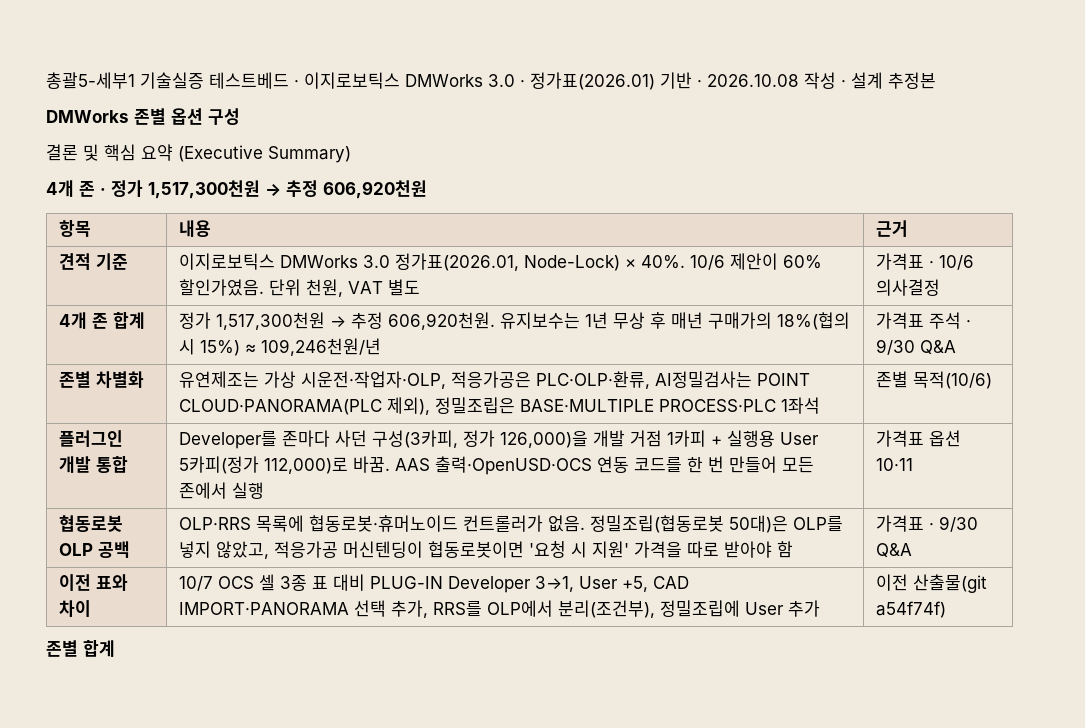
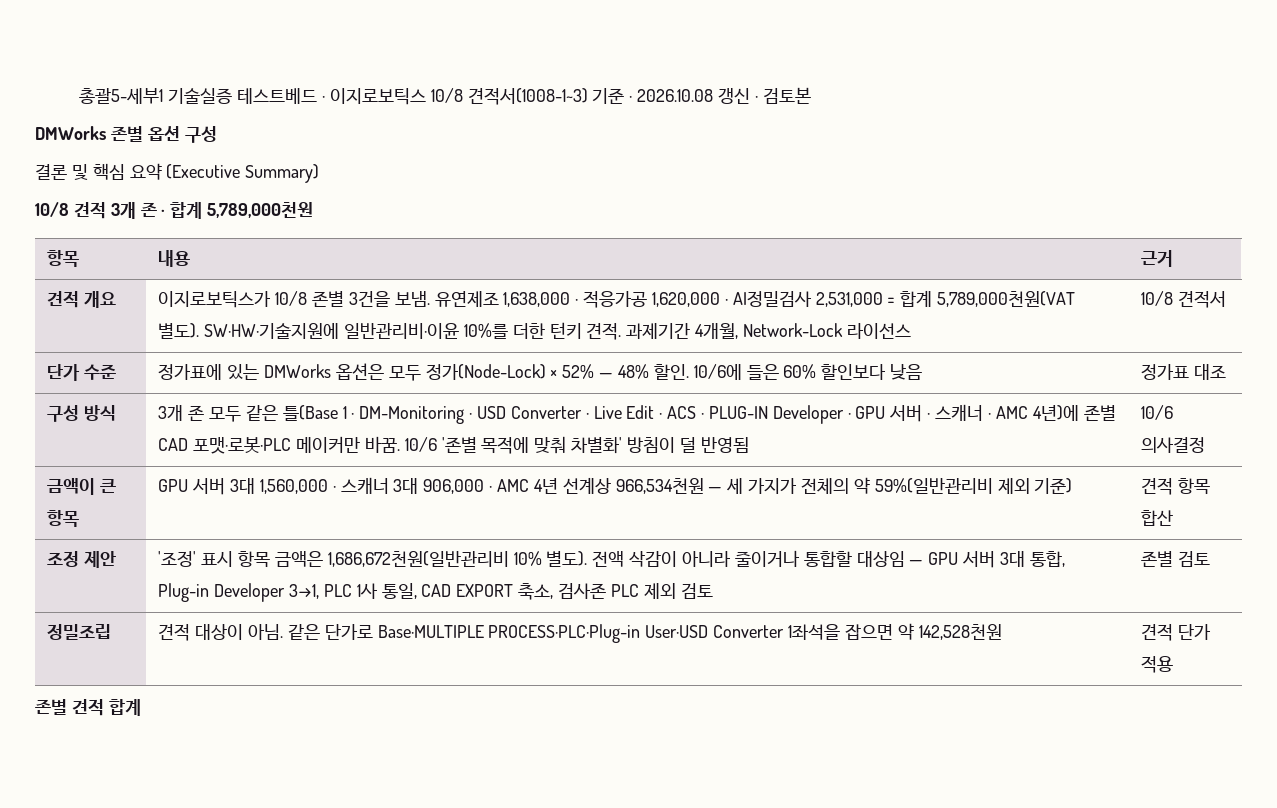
[405,72,936,90] DMWorks 3.0 · 정가표(2026.01) 기반 · 2026.10.08 작성 · 설계 추정본 -> [430,87,811,105] 10/8 견적서(1008-1~3) 기준 · 2026.10.08 갱신 · 검토본
[46,180,427,199] [58,220,91,237] [178,220,211,237] [875,220,908,237] [58,253,128,270] [178,253,822,271] [178,279,420,297] [875,253,974,270] [875,279,940,296] [58,312,145,329] [178,312,850,330] [178,338,381,356] [875,312,971,329] [875,339,956,355] [58,371,144,388] [178,371,810,389] [178,397,820,415] [875,371,992,389] [58,430,123,447] [58,456,128,473] [178,430,819,449] [178,456,814,475] [178,482,264,499] [875,430,961,447] [875,458,913,471] [58,515,123,532] [58,541,130,558] [178,515,843,533] [178,541,793,559] [875,515,978,532] [875,543,912,557] [58,574,128,591] [58,600,91,617] [178,574,689,593] [178,600,820,618] [875,574,987,593] [875,601,946,618] [46,640,78,657] 4개 존 · 정가 1,517,300천원 → 추정 606,920천원 // 항목 | 내용 | 근거 // 견적 기준 | 이지로보틱스 DMWorks 3.0 정가표(2026.01, Node-Lock) × 40%. 10/6 제안이 60% 할인가였음. 단위 천원, VAT 별도 | 가격표 · 10/6 의사결정 // 4개 존 합계 | 정가 1,517,300천원 → 추정 606,920천원. 유지보수는 1년 무상 후 매년 구매가의 18%(협의 시 15%) ≈ 109,246천원/년 | 가격표 주석 · 9/30 Q&A // 존별 차별화 | 유연제조는 가상 시운전·작업자·OLP, 적응가공은 PLC·OLP·환류, AI정밀검사는 POINT CLOUD·PANORAMA(PLC 제외), 정밀조립은 BASE·MULTIPLE PROCESS·PLC 1좌석 | 존별 목적(10/6) // 플러그인 개발 통합 | Developer를 존마다 사던 구성(3카피, 정가 126,000)을 개발 거점 1카피 + 실행용 User 5카피(정가 112,000)로 바꿈. AAS 출력·OpenUSD·OCS 연동 코드를 한 번 만들어 모든 존에서 실행 | 가격표 옵션 10·11 // 협동로봇 OLP 공백 | OLP·RRS 목록에 협동로봇·휴머노이드 컨트롤러가 없음. 정밀조립(협동로봇 50대)은 OLP를 넣지 않았고, 적응가공 머신텐딩이 협동로봇이면 '요청 시 지원' 가격을 따로 받아야 함 | 가격표 · 9/30 Q&A // 이전 표와 차이 | 10/7 OCS 셀 3종 표 대비 PLUG-IN Developer 3→1, User +5, CAD IMPORT·PANORAMA 선택 추가, RRS를 OLP에서 분리(조건부), 정밀조립에 User 추가 | 이전 산출물(git a54f74f) // 존별 -> [35,202,314,219] [47,250,80,267] [158,250,191,267] [1141,250,1174,267] [47,291,117,308] [158,290,1076,308] [158,322,911,340] [1141,291,1227,308] [47,364,117,381] [158,363,923,381] [1141,364,1227,380] [47,405,117,422] [158,404,1116,424] [158,436,749,454] [1141,405,1174,420] [1141,437,1206,453] [47,478,117,495] [47,510,80,527] [158,477,1073,495] [1141,478,1211,495] [1141,510,1174,526] [47,551,117,568] [158,550,1065,568] [158,583,713,602] [1141,551,1211,567] [47,624,112,640] [158,623,1002,643] [1141,624,1212,641] [1141,656,1174,673] [35,699,104,716] 10/8 견적 3개 존 · 합계 5,789,000천원 // 항목 | 내용 | 근거 // 견적 개요 | 이지로보틱스가 10/8 존별 3건을 보냄. 유연제조 1,638,000 · 적응가공 1,620,000 · AI정밀검사 2,531,000 = 합계 5,789,000천원(VAT 별도). SW·HW·기술지원에 일반관리비·이윤 10%를 더한 턴키 견적. 과제기간 4개월, Network-Lock 라이선스 | 10/8 견적서 // 단가 수준 | 정가표에 있는 DMWorks 옵션은 모두 정가(Node-Lock) × 52% — 48% 할인. 10/6에 들은 60% 할인보다 낮음 | 정가표 대조 // 구성 방식 | 3개 존 모두 같은 틀(Base 1 · DM-Monitoring · USD Converter · Live Edit · ACS · PLUG-IN Developer · GPU 서버 · 스캐너 · AMC 4년)에 존별 CAD 포맷·로봇·PLC 메이커만 바꿈. 10/6 '존별 목적에 맞춰 차별화' 방침이 덜 반영됨 | 10/6 의사결정 // 금액이 큰 항목 | GPU 서버 3대 1,560,000 · 스캐너 3대 906,000 · AMC 4년 선계상 966,534천원 — 세 가지가 전체의 약 59%(일반관리비 제외 기준) | 견적 항목 합산 // 조정 제안 | '조정' 표시 항목 금액은 1,686,672천원(일반관리비 10% 별도). 전액 삭감이 아니라 줄이거나 통합할 대상임 — GPU 서버 3대 통합, Plug-in Developer 3→1, PLC 1사 통일, CAD EXPORT 축소, 검사존 PLC 제외 검토 | 존별 검토 // 정밀조립 | 견적 대상이 아님. 같은 단가로 Base·MULTIPLE PROCESS·PLC·Plug-in User·USD Converter 1좌석을 잡으면 약 142,528천원 | 견적 단가 적용 // 존별 견적

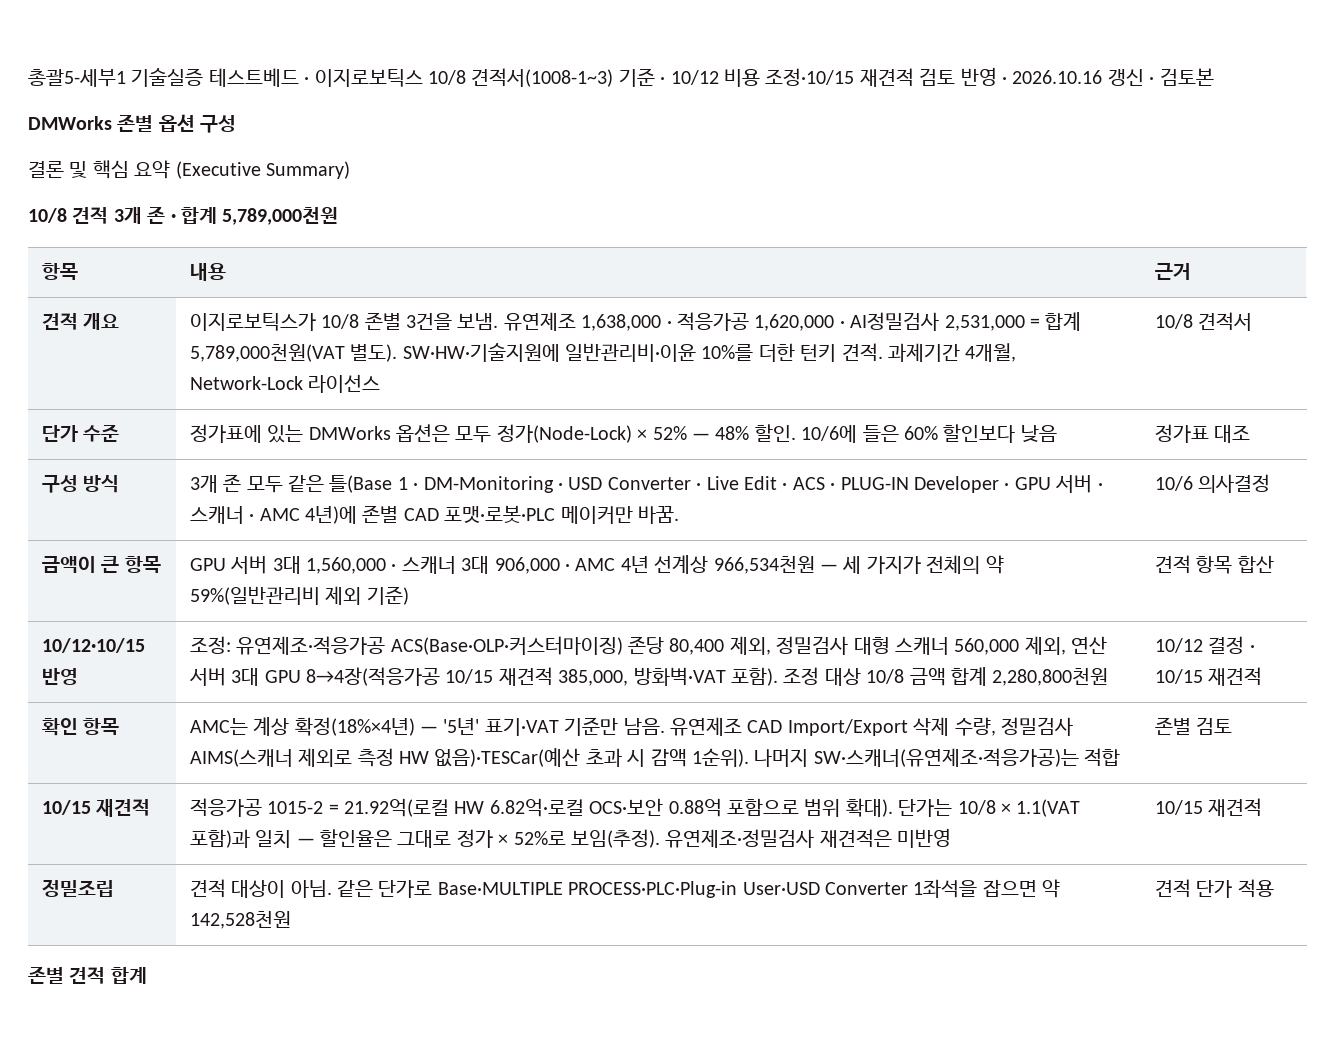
[637,89,714,102] 2026.10.08 -> [670,67,1103,87] 10/12 비용 조정·10/15 재견적 검토 반영 · 2026.10.16
[404,436,749,454] 10/6 '존별 목적에 맞춰 차별화' 방침이 덜 반영됨 -> (680, 515) none
[47,551,117,568] [158,550,1065,568] [158,583,713,602] [1141,551,1211,567] 조정 제안 | '조정' 표시 항목 금액은 1,686,672천원(일반관리비 10% 별도). 전액 삭감이 아니라 줄이거나 통합할 대상임 — GPU 서버 3대 통합, Plug-in Developer 3→1, PLC 1사 통일, CAD EXPORT 축소, 검사존 PLC 제외 검토 | 존별 검토 -> [41,638,145,653] [41,668,78,685] [189,636,1108,655] [188,667,1109,686] [1154,636,1255,654] [1154,667,1263,686] [41,718,120,736] [189,717,1074,736] [189,748,1121,767] [1154,717,1233,735] [41,799,151,817] [189,798,1081,817] [189,828,952,848] [1154,798,1263,817] 10/12·10/15 반영 | 조정: 유연제조·적응가공 ACS(Base·OLP·커스터마이징) 존당 80,400 제외, 정밀검사 대형 스캐너 560,000 제외, 연산 서버 3대 GPU 8→4장(적응가공 10/15 재견적 385,000, 방화벽·VAT 포함). 조정 대상 10/8 금액 합계 2,280,800천원 | 10/12 결정 · 10/15 재견적 // 확인 항목 | AMC는 계상 확정(18%×4년) — '5년' 표기·VAT 기준만 남음. 유연제조 CAD Import/Export 삭제 수량, 정밀검사 AIMS(스캐너 제외로 측정 HW 없음)·TESCar(예산 초과 시 감액 1순위). 나머지 SW·스캐너(유연제조·적응가공)는 적합 | 존별 검토 // 10/15 재견적 | 적응가공 1015-2 = 21.92억(로컬 HW 6.82억·로컬 OCS·보안 0.88억 포함으로 범위 확대). 단가는 10/8 × 1.1(VAT 포함)과 일치 — 할인율은 그대로 정가 × 52%로 보임(추정). 유연제조·정밀검사 재견적은 미반영 | 10/15 재견적

